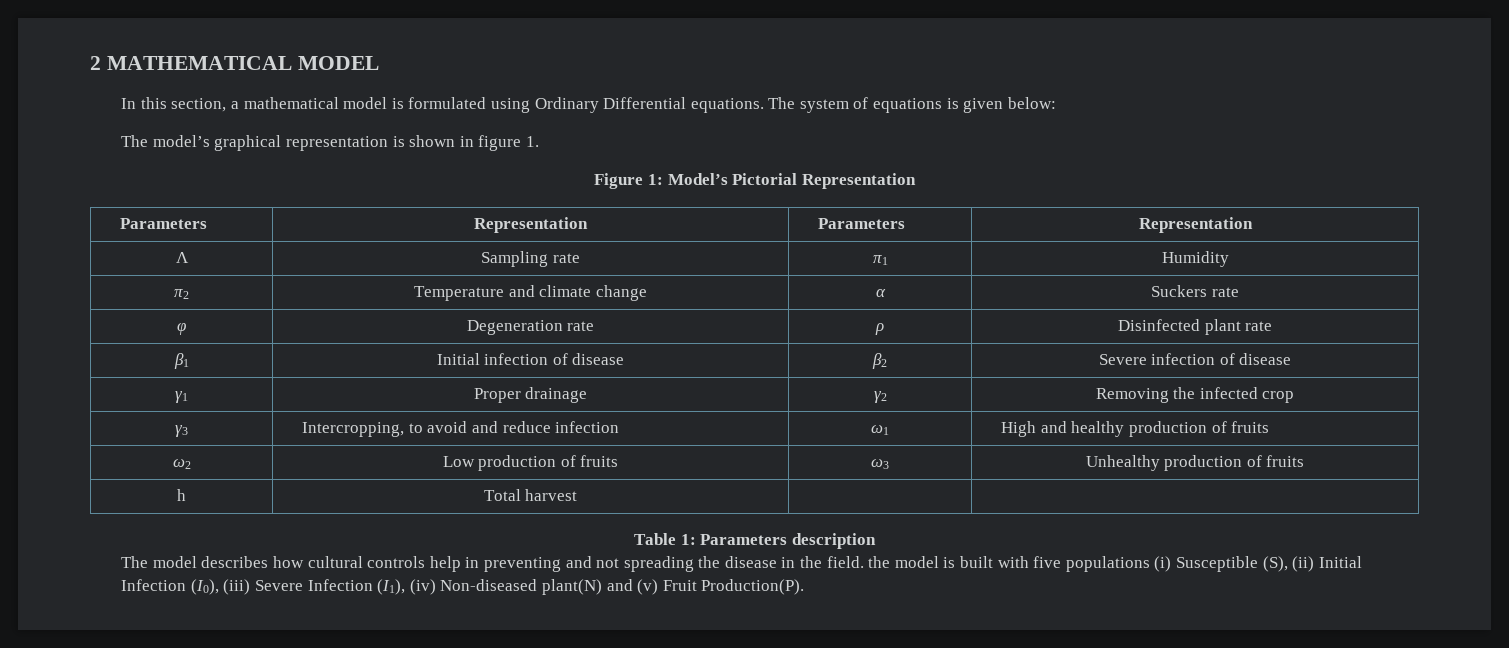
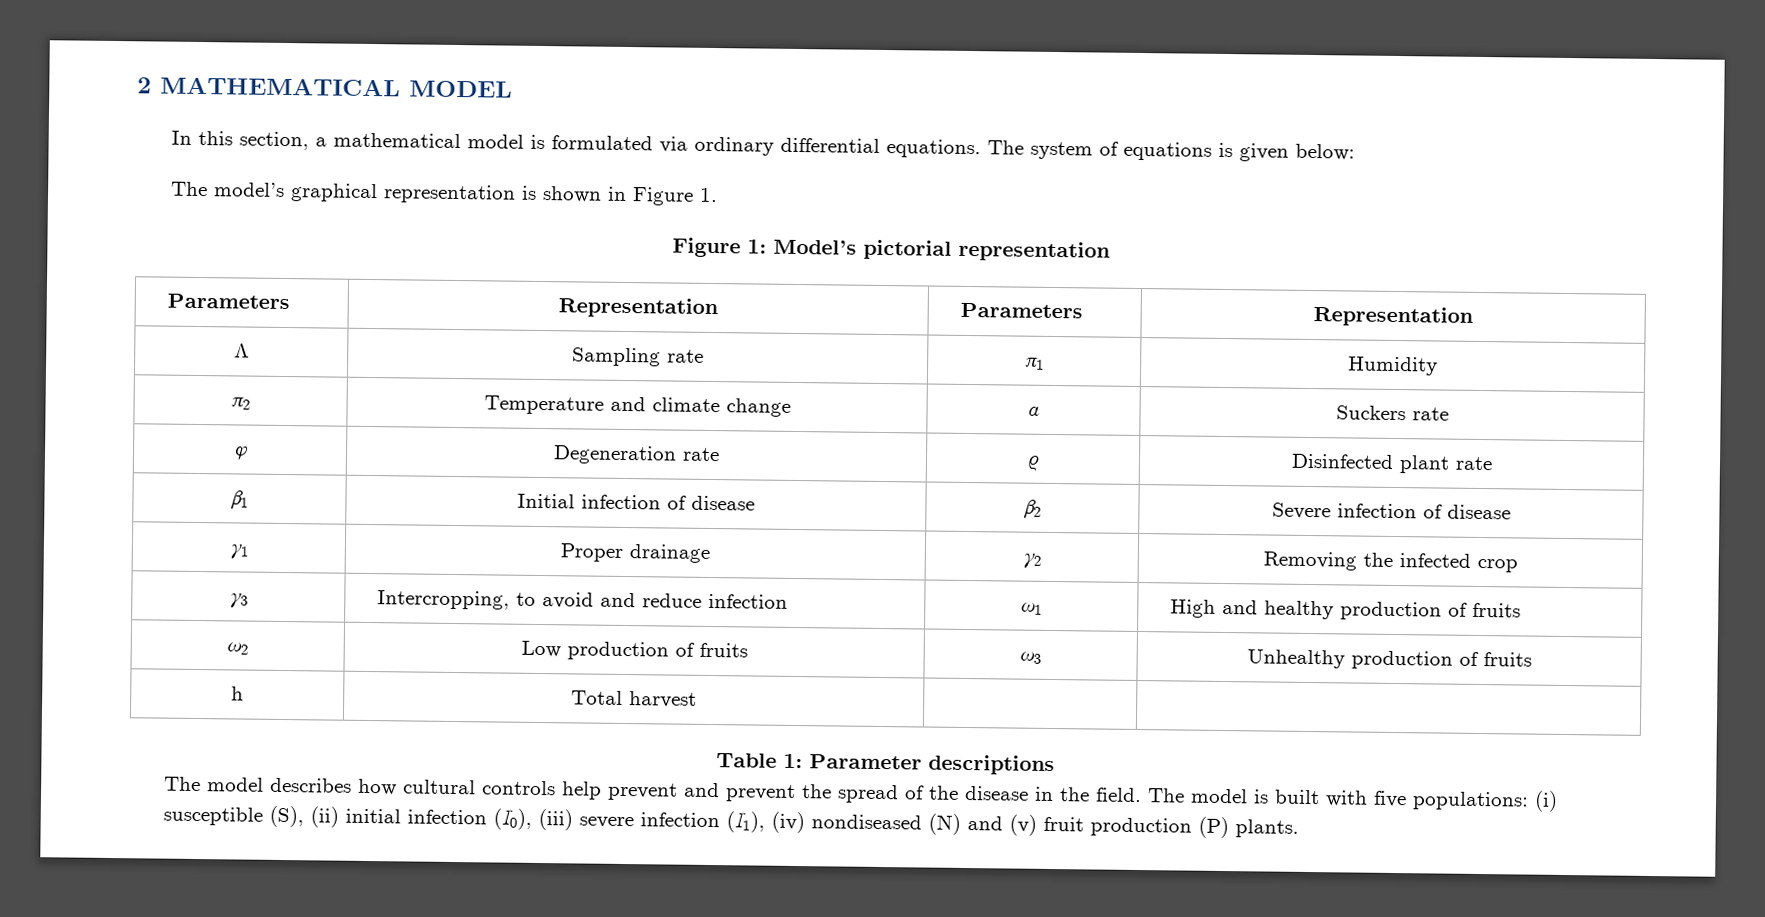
[490,97,687,113] using Ordinary Differential -> [658,136,880,156] via ordinary differential
[478,135,522,151] figure -> [631,187,694,206] Figure
[732,173,916,189] Pictorial Representation -> [863,239,1110,262] pictorial representation
[700,533,876,549] Parameters description -> [808,754,1055,776] Parameter descriptions
[465,556,694,572] in preventing and not spreading -> [606,782,925,804] prevent and prevent the spread of
[868,556,891,568] the -> [1147,788,1185,803] The
[1065,556,1362,572] [121,579,805,595] populations (i) Susceptible (S), (ii) Initial Infection (I0), (iii) Severe Infection (I1), (iv) Non-diseased plant(N) and (v) Fruit Production(P). -> [1411,790,1558,812] [162,805,1299,839] populations: (i) susceptible (S), (ii) initial infection (I0), (iii) severe infection (I1), (iv) nondiseased (N) and (v) fruit production (P) plants.

